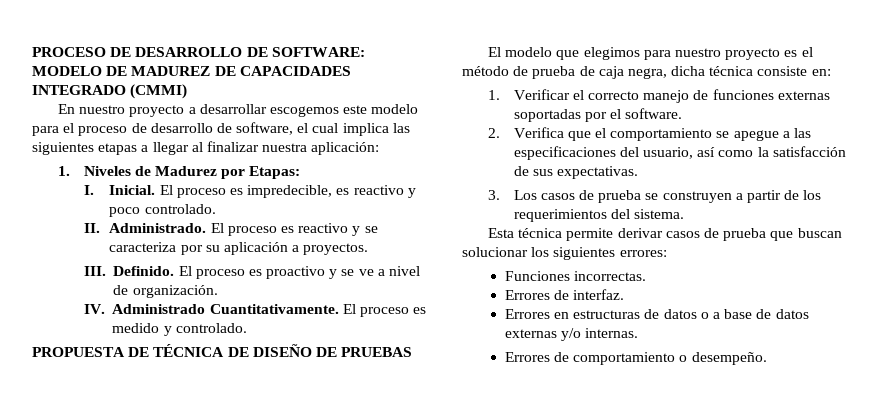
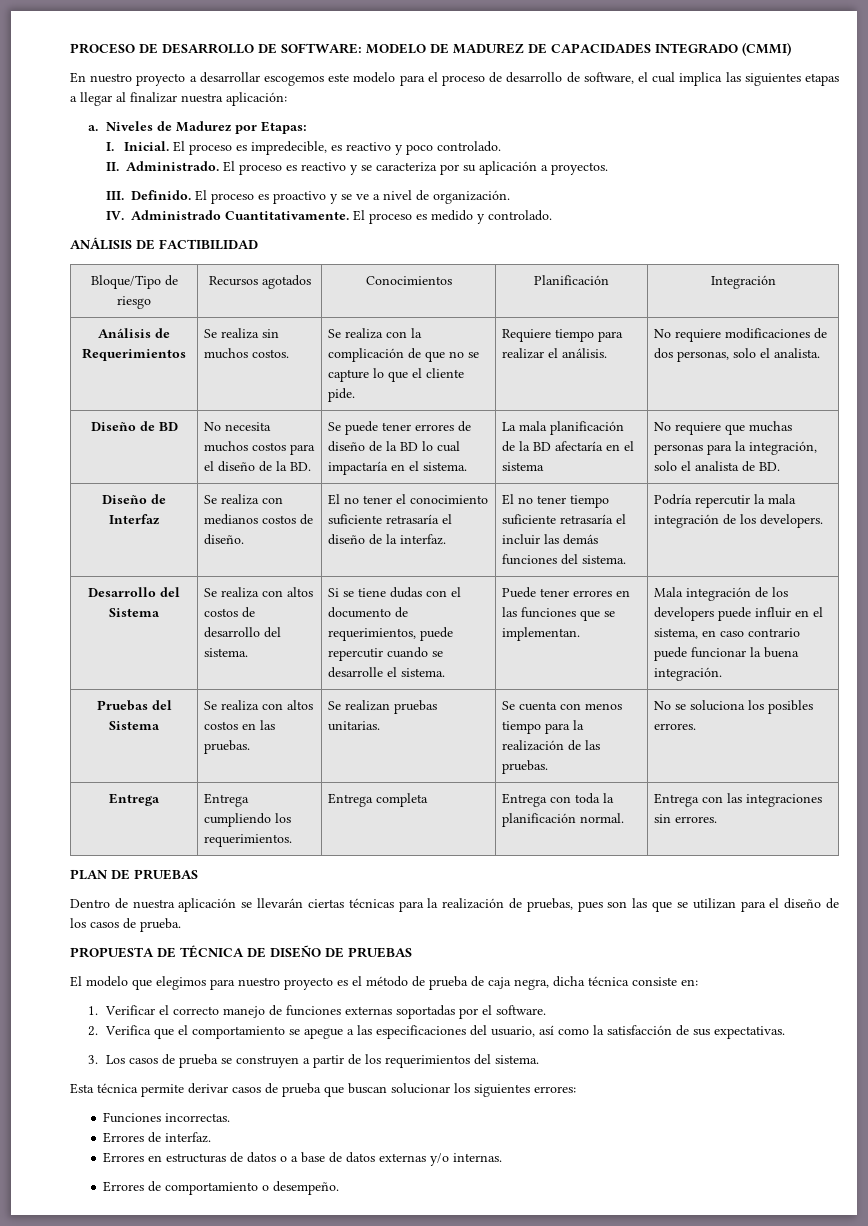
[57,166,70,176] 1. -> [87,125,98,131] a.
(247, 328) none -> [70,237,258,250] [90,275,178,289] [117,296,151,309] [208,275,311,289] [365,276,452,285] [534,275,609,285] [710,275,776,289] [98,328,170,338] [82,348,186,361] [204,328,280,339] [204,348,290,359] [328,328,423,339] [328,348,480,362] [328,368,465,382] [328,388,356,402] [502,329,624,342] [502,348,608,359] [654,328,828,342] [654,348,821,362] [90,421,178,431] [204,422,272,431] [204,441,316,455] [204,461,312,472] [328,421,472,435] [328,441,461,452] [328,461,468,475] [502,421,625,435] [502,441,635,452] [502,462,545,471] [654,421,793,435] [654,441,818,455] [654,461,781,472] [102,494,166,504] [109,514,159,525] [204,494,284,505] [204,514,314,525] [204,534,245,545] [328,494,489,505] [328,514,453,525] [328,534,447,545] [502,494,610,508] [502,514,627,525] [502,534,599,545] [502,554,627,565] [654,494,797,508] [654,514,824,528] [88,587,180,597] [109,608,160,617] [204,587,314,598] [204,607,256,618] [204,627,282,638] [204,648,249,657] [328,587,462,598] [328,607,409,618] [328,627,454,641] [328,647,444,661] [328,667,446,678] [502,587,631,598] [502,607,616,621] [502,627,581,641] [654,587,789,601] [654,607,824,621] [654,628,801,639] [654,647,800,661] [654,667,723,681] [96,700,172,711] [109,721,160,730] [204,700,314,711] [204,720,276,730] [204,740,251,754] [328,700,438,714] [328,721,381,731] [502,701,623,711] [502,720,585,734] [502,740,601,751] [502,760,549,774] [654,700,814,714] [654,723,697,730] [109,793,160,806] [204,793,250,807] [204,813,292,827] [204,834,293,847] [328,793,429,807] [502,793,615,807] [502,813,625,827] [654,793,823,807] [654,814,718,823] [70,869,198,880] [70,898,840,912] [70,918,181,932] // ANÁLISIS DE FACTIBILIDAD // Bloque/Tipo de riesgo | Recursos agotados | Conocimientos | Planificación | Integración // Análisis de Requerimientos | Se realiza sin muchos costos. | Se realiza con la complicación de que no se capture lo que el cliente pide. | Requiere tiempo para realizar el análisis. | No requiere modificaciones de dos personas, solo el analista. // Diseño de BD | No necesita muchos costos para el diseño de la BD. | Se puede tener errores de diseño de la BD lo cual impactaría en el sistema. | La mala planificación de la BD afectaría en el sistema | No requiere que muchas personas para la integración, solo el analista de BD. // Diseño de Interfaz | Se realiza con medianos costos de diseño. | El no tener el conocimiento suficiente retrasaría el diseño de la interfaz. | El no tener tiempo suficiente retrasaría el incluir las demás funciones del sistema. | Podría repercutir la mala integración de los developers. // Desarrollo del Sistema | Se realiza con altos costos de desarrollo del sistema. | Si se tiene dudas con el documento de requerimientos, puede repercutir cuando se desarrolle el sistema. | Puede tener errores en las funciones que se implementan. | Mala integración de los developers puede influir en el sistema, en caso contrario puede funcionar la buena integración. // Pruebas del Sistema | Se realiza con altos costos en las pruebas. | Se realizan pruebas unitarias. | Se cuenta con menos tiempo para la realización de las pruebas. | No se soluciona los posibles errores. // Entrega | Entrega cumpliendo los requerimientos. | Entrega completa | Entrega con toda la planificación normal. | Entrega con las integraciones sin errores. // PLAN DE PRUEBAS // Dentro de nuestra aplicación se llevarán ciertas técnicas para la realización de pruebas, pues son las que se utilizan para el diseño de los casos de prueba.

